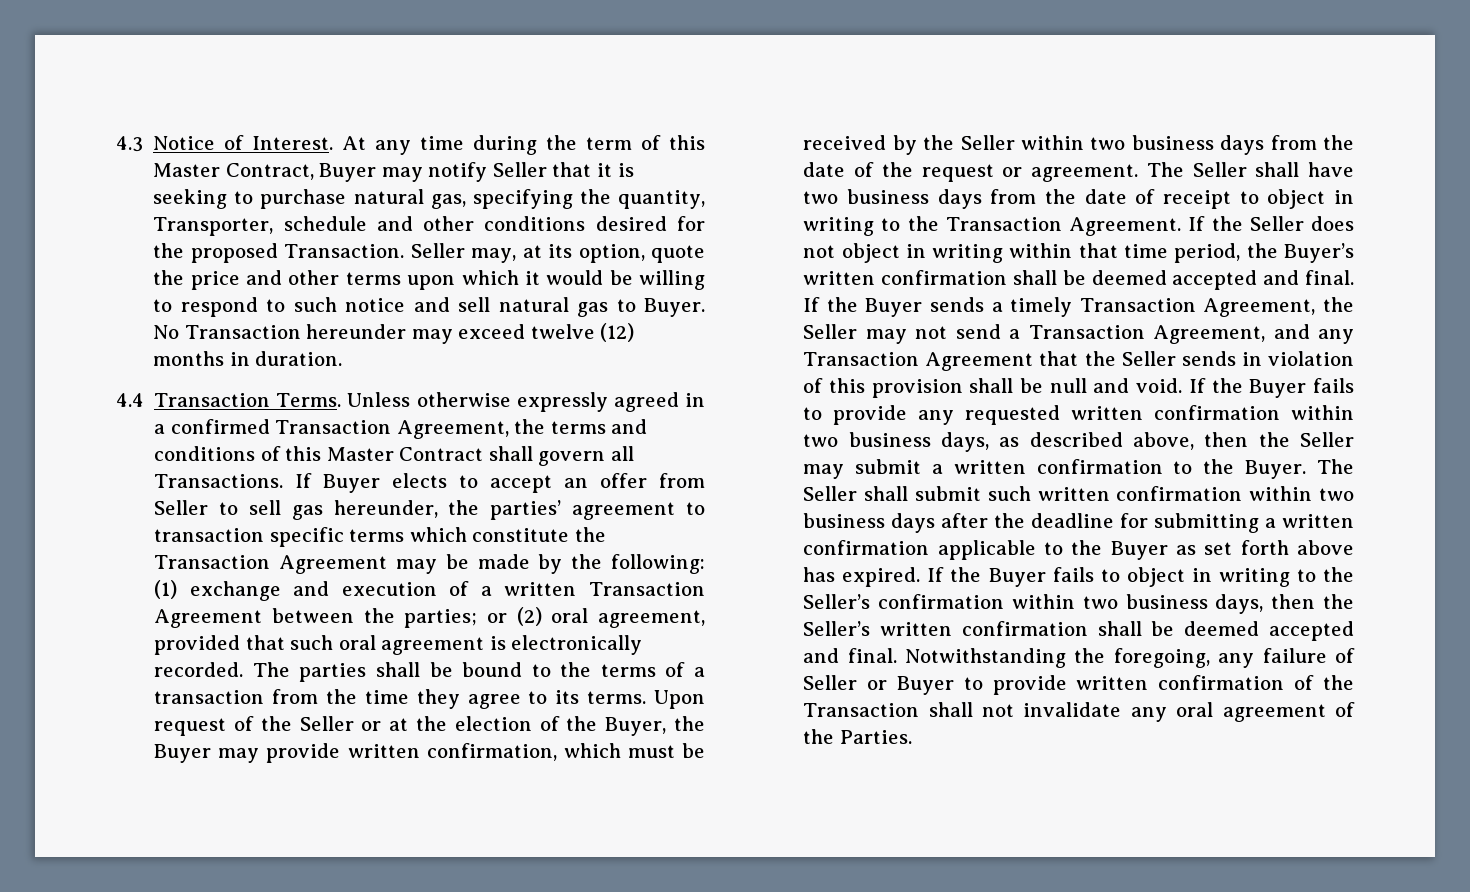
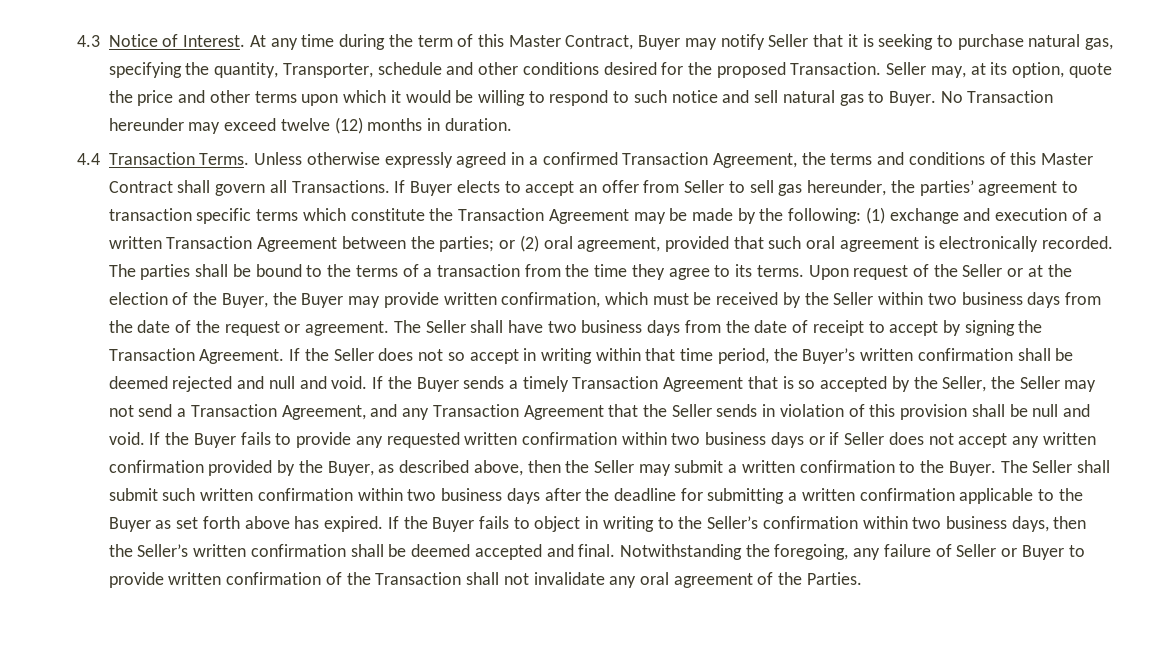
[1267,189,1354,209] [803,217,901,236] object in writing to -> [889,320,1015,336] accept by signing
[841,243,900,263] object -> [447,349,519,364] so accept
[1172,270,1354,290] accepted and final. -> [172,376,368,392] rejected and null and void.
[1203,298,1316,317] Agreement, -> [663,376,987,392] Agreement that is so accepted by the Seller,
[940,432,989,452] days, -> [770,432,1096,448] [108,460,374,476] days or if Seller does not accept any written confirmation provided by the Buyer,

